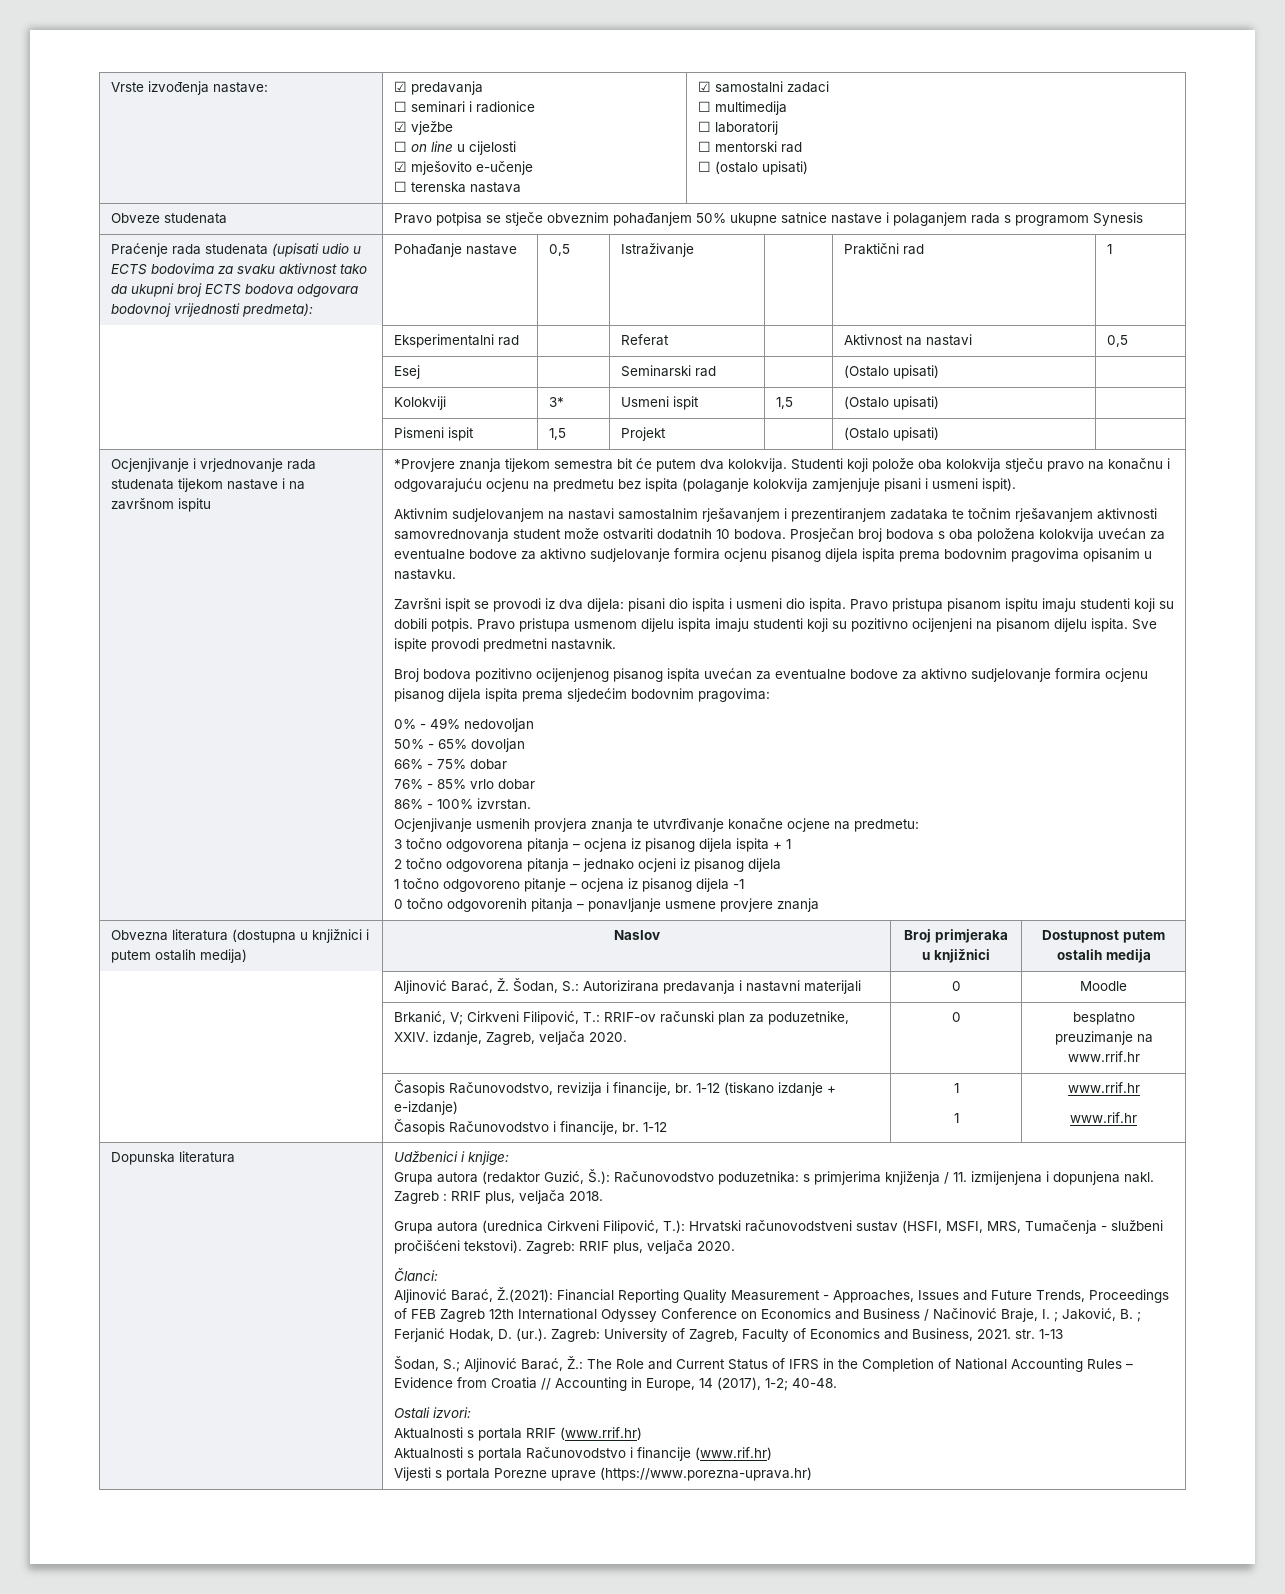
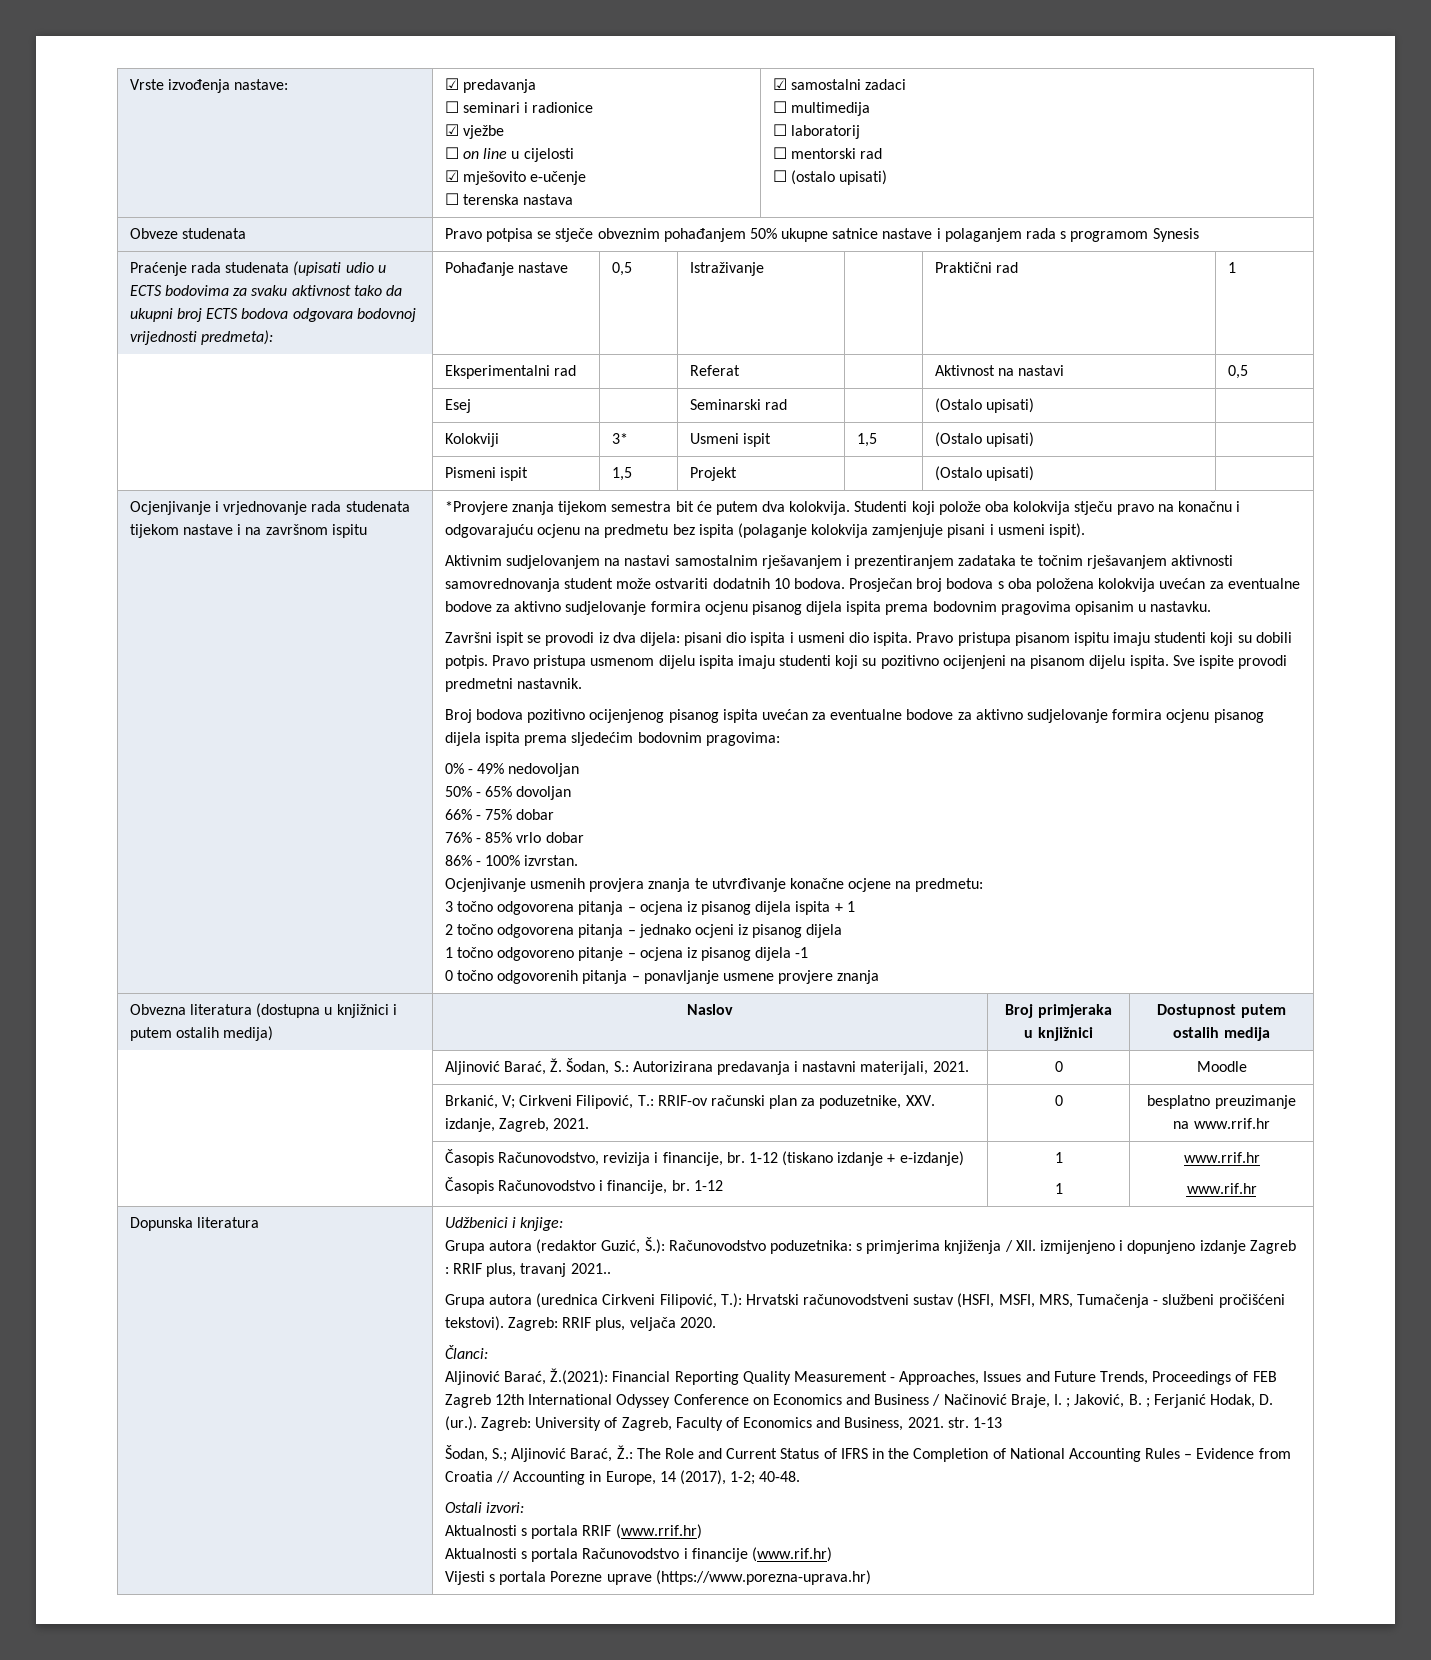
[803,980,861,994] materijali -> [860,1061,969,1075] materijali, 2021.
[393,1032,429,1042] XXIV. -> [905,1095,935,1106] XXV.
[538,1031,627,1045] veljača 2020. -> [553,1118,590,1129] 2021.
[952,1171,1154,1185] 11. izmijenjena i dopunjena nakl. -> [1015,1240,1246,1254] XII. izmijenjeno i dopunjeno izdanje
[518,1190,603,1204] veljača 2018. -> [520,1263,611,1277] travanj 2021..

